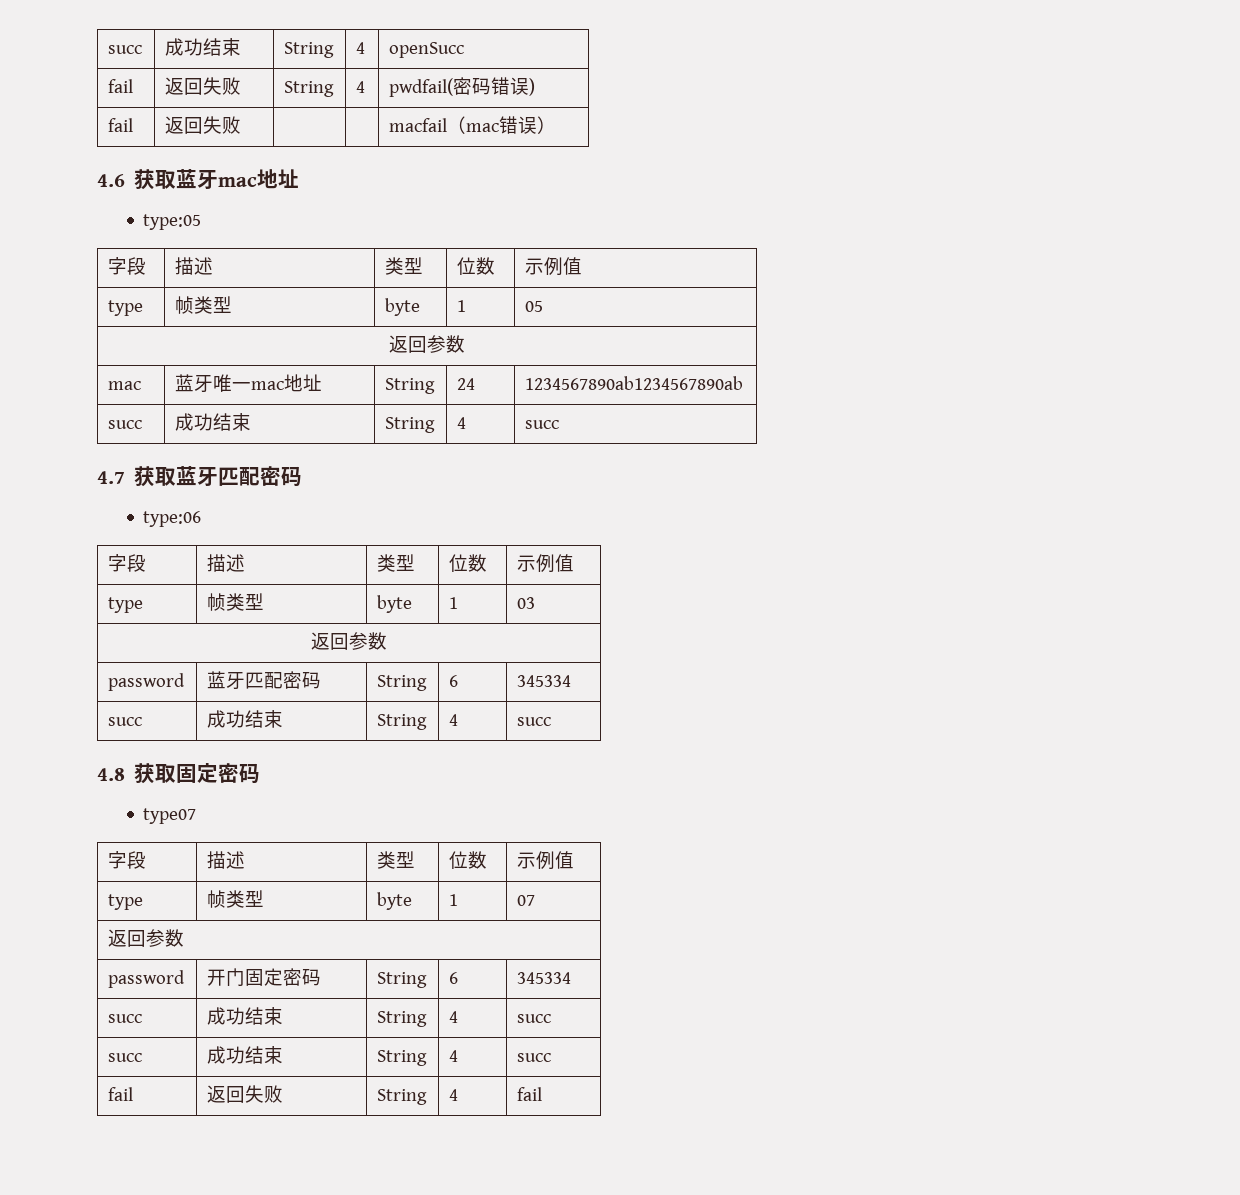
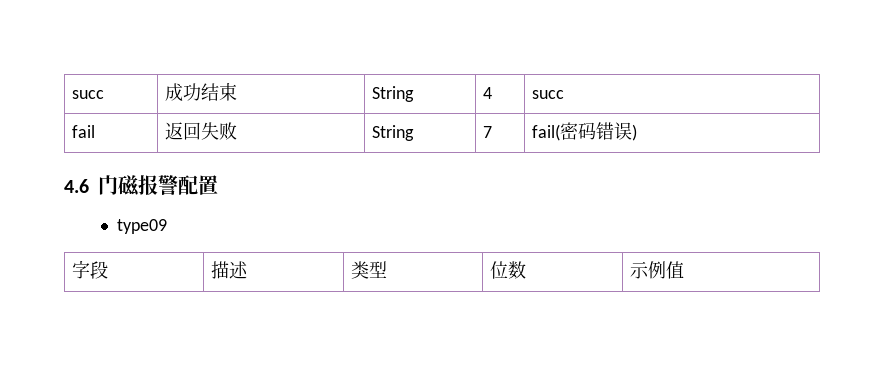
[108,45,143,54] [165,38,242,56] [284,42,335,58] [356,42,366,54] [389,42,465,58] [108,79,134,93] [165,77,242,95] [284,81,335,97] [356,81,366,93] [389,77,536,97] [108,118,134,132] [165,116,242,134] [389,116,557,134] [97,169,300,190] [143,214,202,230] [108,257,147,275] [175,257,214,275] [385,257,424,275] [457,257,496,275] [525,257,583,276] [108,300,144,316] [175,296,233,314] [385,298,421,316] [457,300,467,312] [525,301,544,312] [389,335,465,353] [108,381,142,390] [175,374,323,393] [385,378,436,394] [457,378,476,390] [525,376,744,390] [108,420,143,429] [175,413,252,431] [385,417,436,433] [457,417,467,429] [525,420,560,429] [97,466,303,487] [143,511,202,527] [108,554,147,572] [207,554,246,572] [377,554,416,572] [449,554,488,572] [517,554,575,573] [108,597,144,613] [207,593,265,611] [377,595,413,613] [449,597,459,609] [517,597,536,609] [311,632,387,650] [108,673,186,691] [207,671,322,690] [377,675,428,691] [449,675,459,687] [517,675,572,687] [108,717,143,726] [207,710,284,728] [377,714,428,730] [449,714,459,726] [517,717,552,726] [97,763,261,784] [143,808,197,824] [108,851,147,869] [207,851,246,869] [377,851,416,869] [449,851,488,869] [517,851,575,870] [108,894,144,910] [207,890,265,908] [377,892,413,910] [449,894,459,906] [517,895,536,906] [108,929,185,947] [108,970,186,988] [207,968,322,986] [377,972,428,988] [449,972,459,984] [517,972,572,984] [108,1014,143,1023] [207,1007,284,1025] [377,1011,428,1027] [449,1011,459,1023] [517,1014,552,1023] [108,1053,143,1062] [207,1046,284,1064] [377,1050,428,1066] [449,1050,459,1062] succ | 成功结束 | String | 4 | openSucc // fail | 返回失败 | String | 4 | pwdfail(密码错误) // fail | 返回失败 | | | macfail（mac错误） // 4.6获取蓝牙mac地址 // type:05 // 字段 | 描述 | 类型 | 位数 | 示例值 // type | 帧类型 | byte | 1 | 05 // 返回参数 // mac | 蓝牙唯一mac地址 | String | 24 | 1234567890ab1234567890ab // succ | 成功结束 | String | 4 | succ // 4.7获取蓝牙匹配密码 // type:06 // 字段 | 描述 | 类型 | 位数 | 示例值 // type | 帧类型 | byte | 1 | 03 // 返回参数 // password | 蓝牙匹配密码 | String | 6 | 345334 // succ | 成功结束 | String | 4 | succ // 4.8获取固定密码 // type07 // 字段 | 描述 | 类型 | 位数 | 示例值 // type | 帧类型 | byte | 1 | 07 // 返回参数 // password | 开门固定密码 | String | 6 | 345334 // succ | 成功结束 | String | 4 | succ // succ | 成功结束 | String | 4 -> [71,90,104,99] [164,83,237,101] [371,86,414,102] [482,87,492,99] succ | 成功结束 | String | 4
[449,1089,459,1101] [517,1087,543,1101] 4 | fail -> [482,126,492,138] [531,122,637,141] [64,175,218,196] [116,219,167,234] [71,260,108,279] [210,261,248,279] [350,261,387,279] [489,261,526,279] [629,261,684,279] 7 | fail(密码错误) // 4.6门磁报警配置 // type09 // 字段 | 描述 | 类型 | 位数 | 示例值

